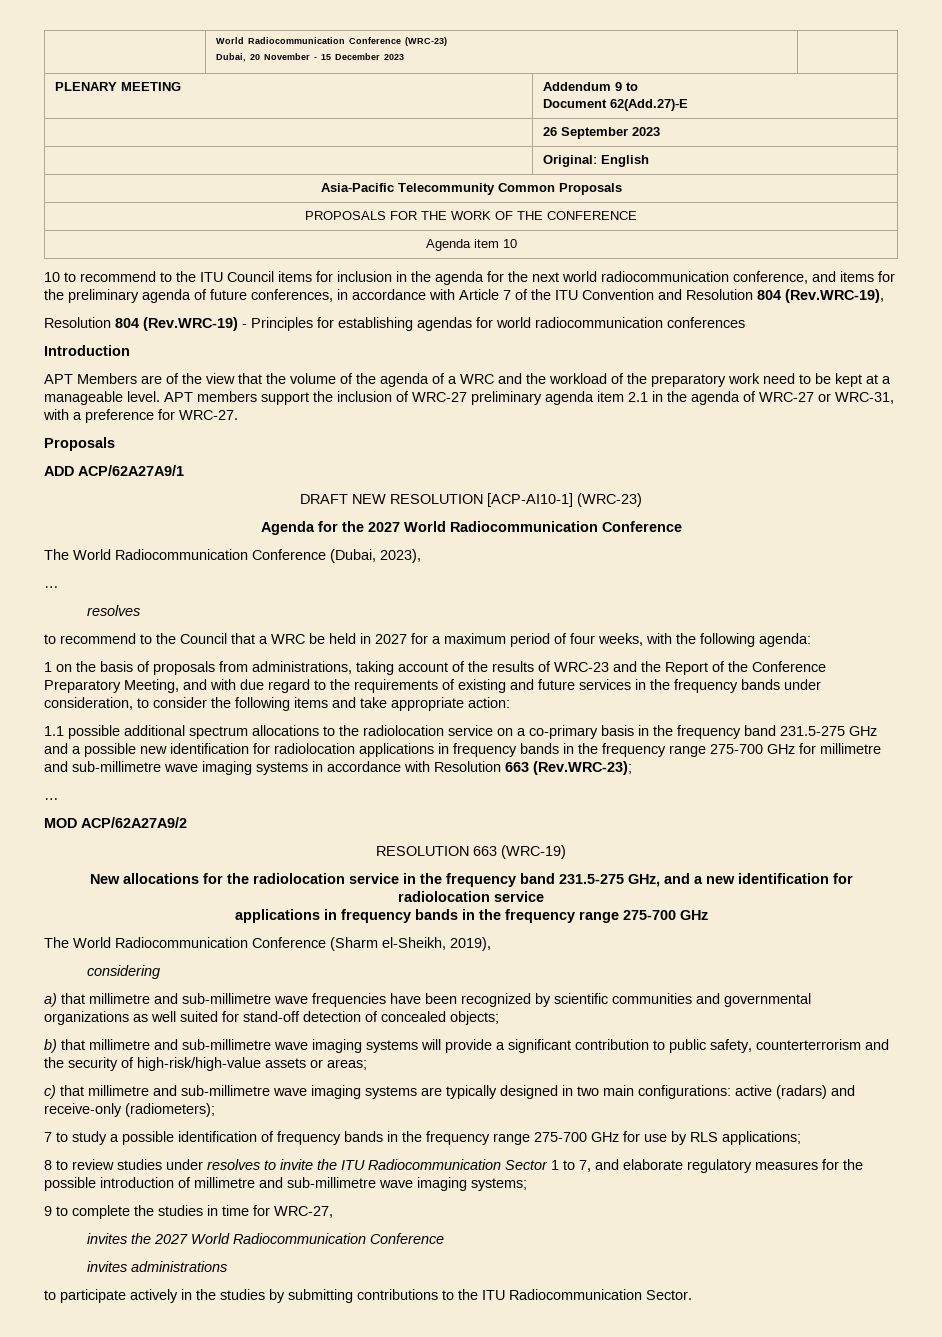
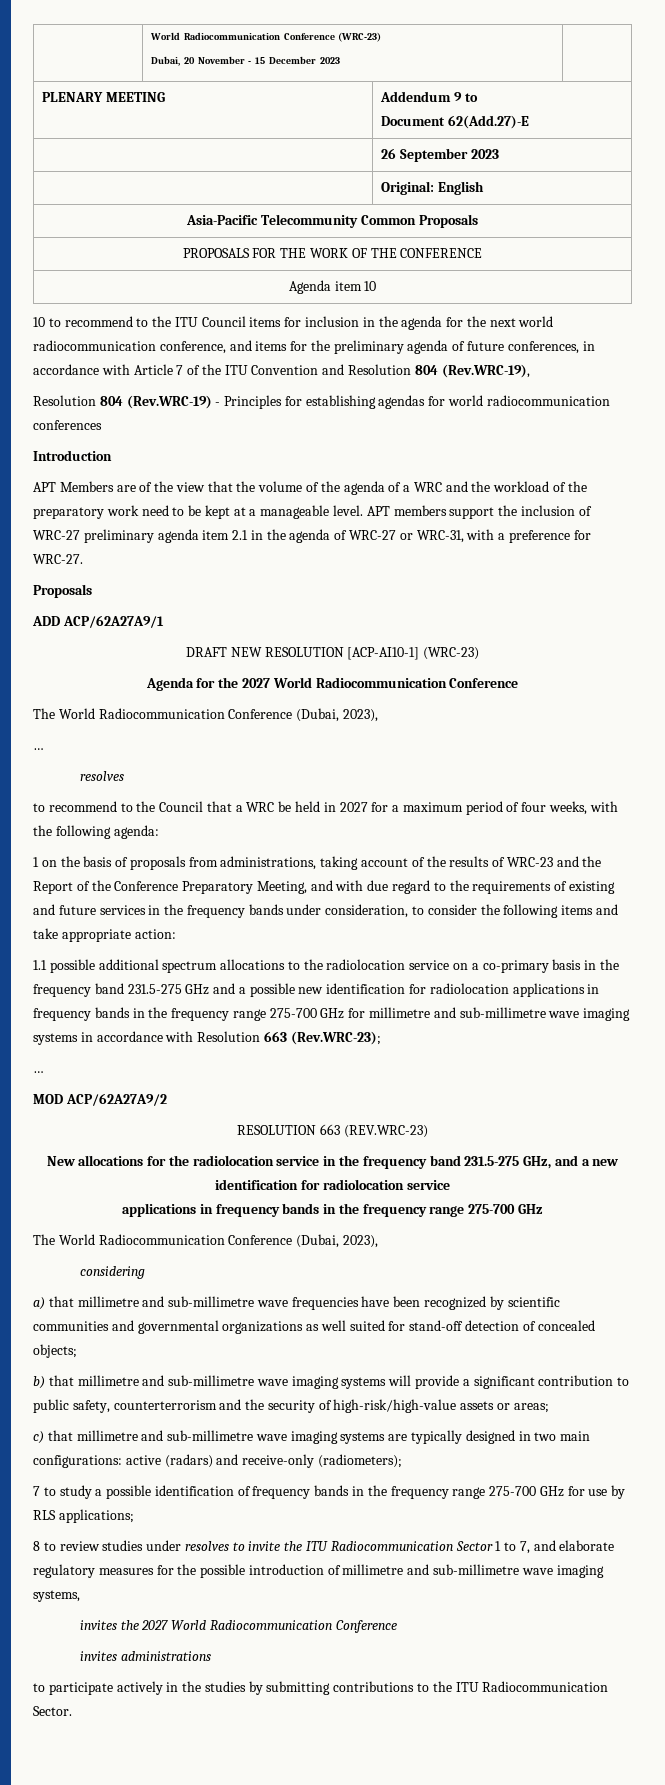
[501,845,566,859] (WRC-19) -> [343,1125,428,1138] (REV.WRC-23)
[330,937,491,951] (Sharm el-Sheikh, 2019), -> [296,1234,378,1248] (Dubai, 2023),
[471,1178,527,1191] [44,1205,333,1219] systems; // 9 to complete the studies in time for WRC-27, -> [33,1590,80,1602] systems,

